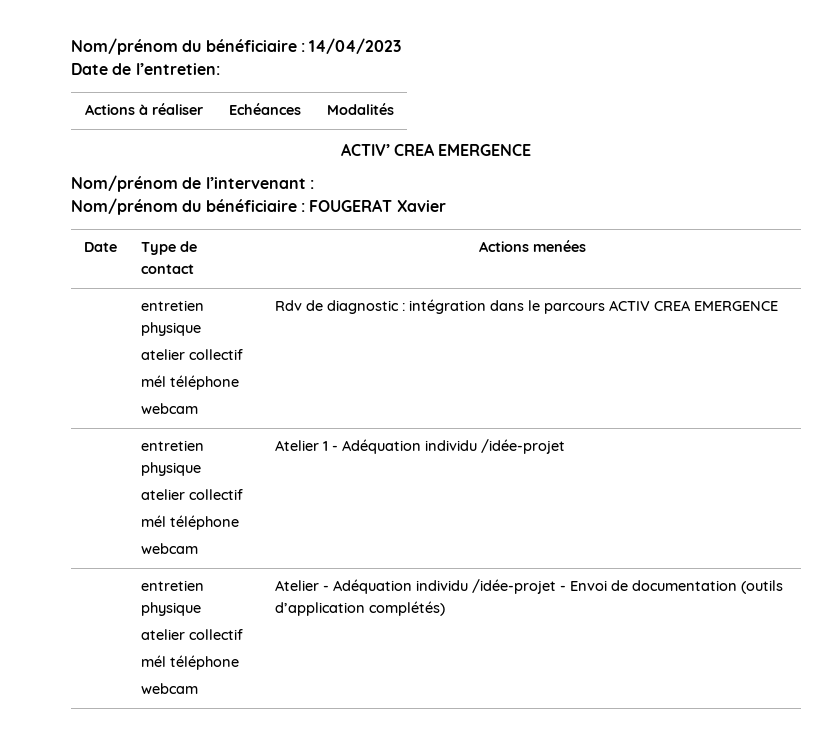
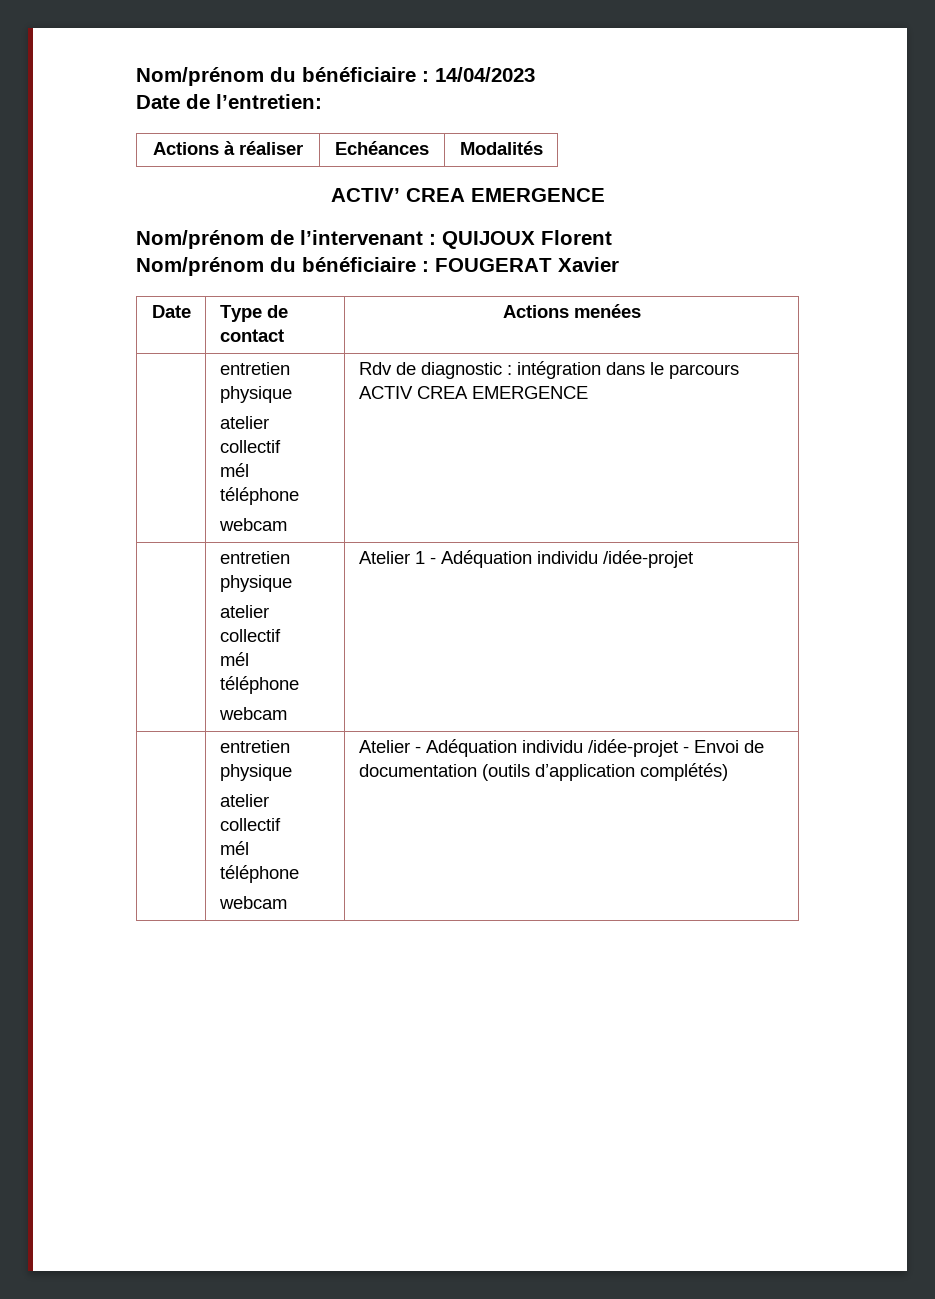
(314, 184) none -> [442,230,612,249] QUIJOUX Florent

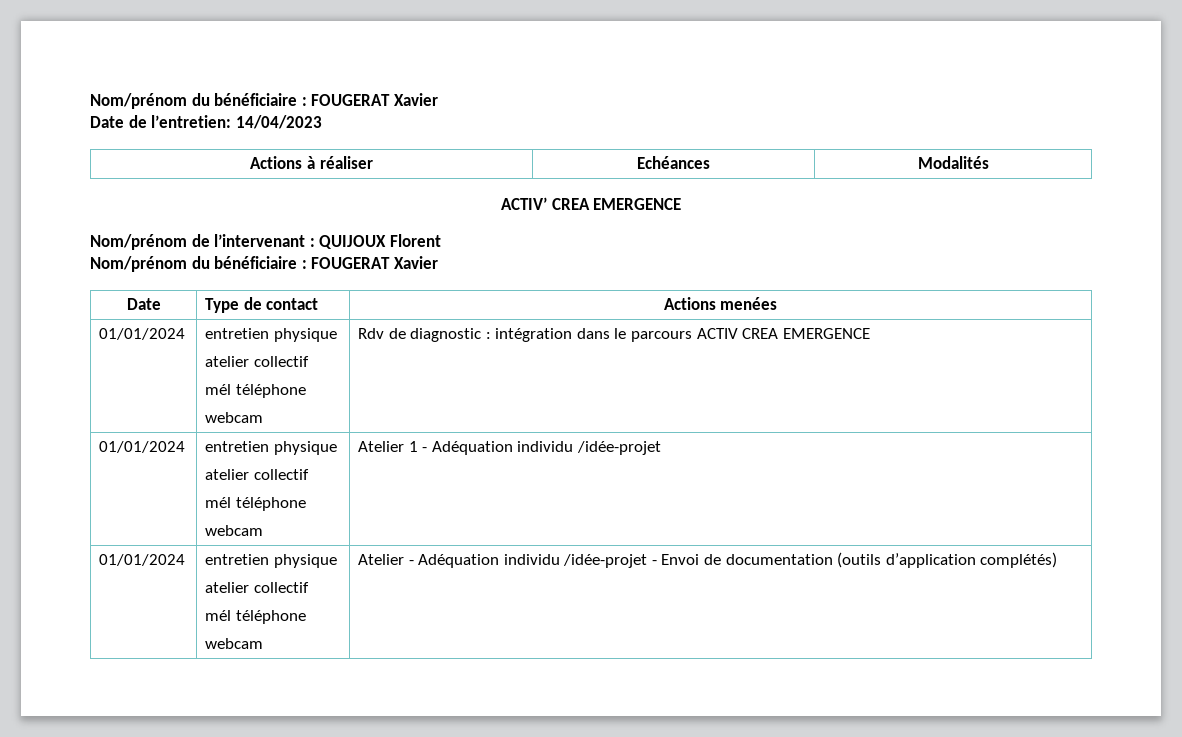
[136,67,535,86] Nom/prénom du bénéficiaire : 14/04/2023 -> [90,93,438,109] Nom/prénom du bénéficiaire : FOUGERAT Xavier
(322, 101) none -> [235,115,322,129] 14/04/2023
(641, 311) none -> [98,328,185,340] 01/01/2024
(588, 392) none -> [98,441,185,453] 01/01/2024
(693, 559) none -> [98,554,185,566] 01/01/2024

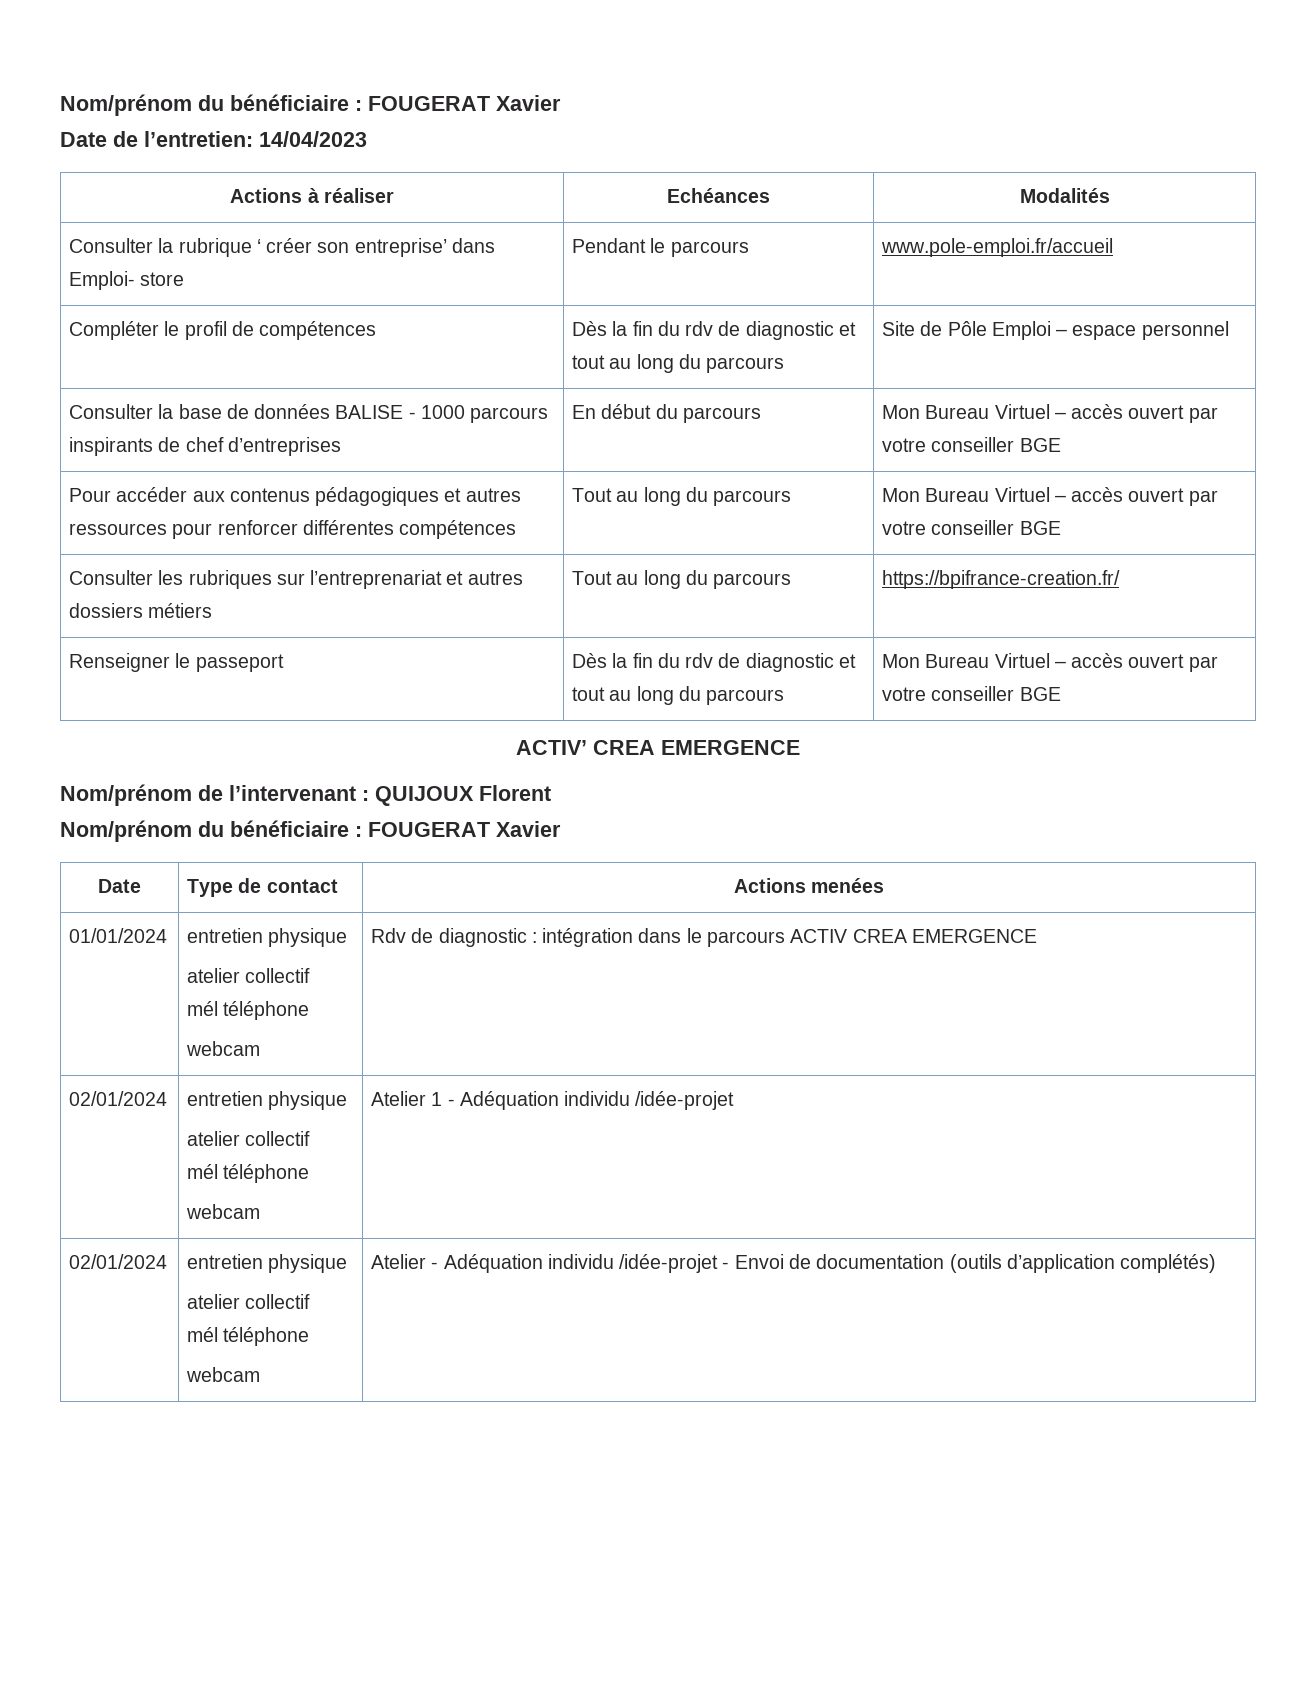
(989, 162) none -> [69,238,496,257] [69,271,185,290] [572,238,749,257] [881,238,1114,257] [69,321,377,340] [572,321,857,340] [572,354,785,373] [882,321,1229,340] [69,404,549,423] [69,437,341,456] [572,404,761,423] [882,404,1218,423] [882,437,1061,452] [69,487,521,506] [69,520,517,539] [572,487,792,506] [882,487,1218,506] [882,520,1061,535] [69,570,523,589] [69,603,213,618] [572,570,792,589] [882,570,1121,589] [69,653,284,672] [572,653,857,672] [572,686,785,705] [882,653,1218,672] [882,686,1061,701] // Consulter la rubrique ‘ créer son entreprise’ dans Emploi- store | Pendant le parcours | www.pole-emploi.fr/accueil // Compléter le profil de compétences | Dès la fin du rdv de diagnostic et tout au long du parcours | Site de Pôle Emploi – espace personnel // Consulter la base de données BALISE - 1000 parcours inspirants de chef d’entreprises | En début du parcours | Mon Bureau Virtuel – accès ouvert par votre conseiller BGE // Pour accéder aux contenus pédagogiques et autres ressources pour renforcer différentes compétences | Tout au long du parcours | Mon Bureau Virtuel – accès ouvert par votre conseiller BGE // Consulter les rubriques sur l’entreprenariat et autres dossiers métiers | Tout au long du parcours | https://bpifrance-creation.fr/ // Renseigner le passeport | Dès la fin du rdv de diagnostic et tout au long du parcours | Mon Bureau Virtuel – accès ouvert par votre conseiller BGE
[98,441,185,453] 01/01/2024 -> [69,1091,168,1106] 02/01/2024
[98,554,185,566] 01/01/2024 -> [69,1254,168,1269] 02/01/2024

